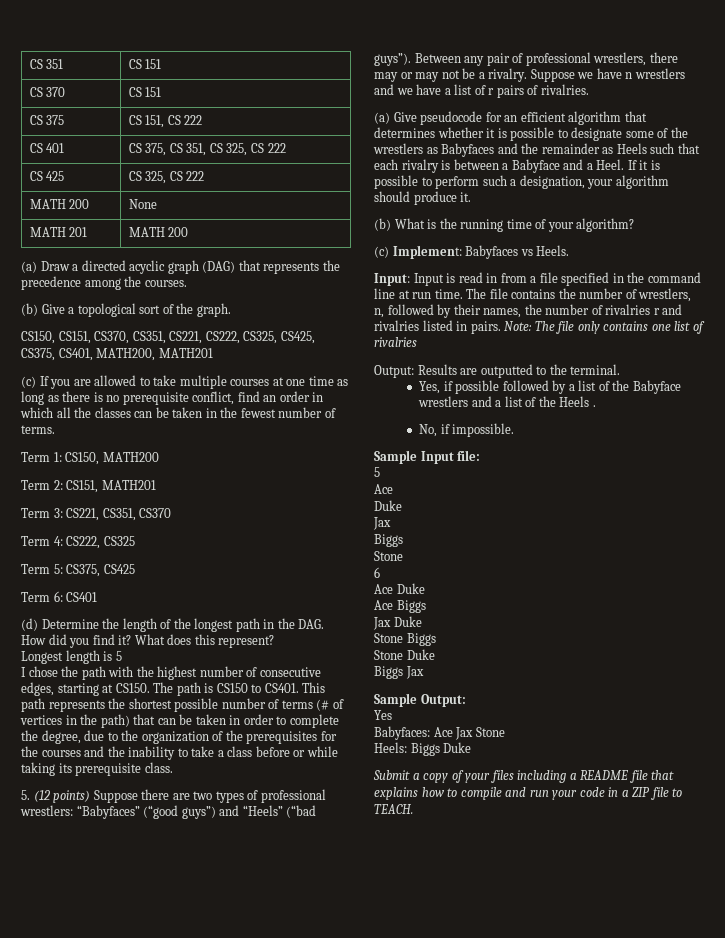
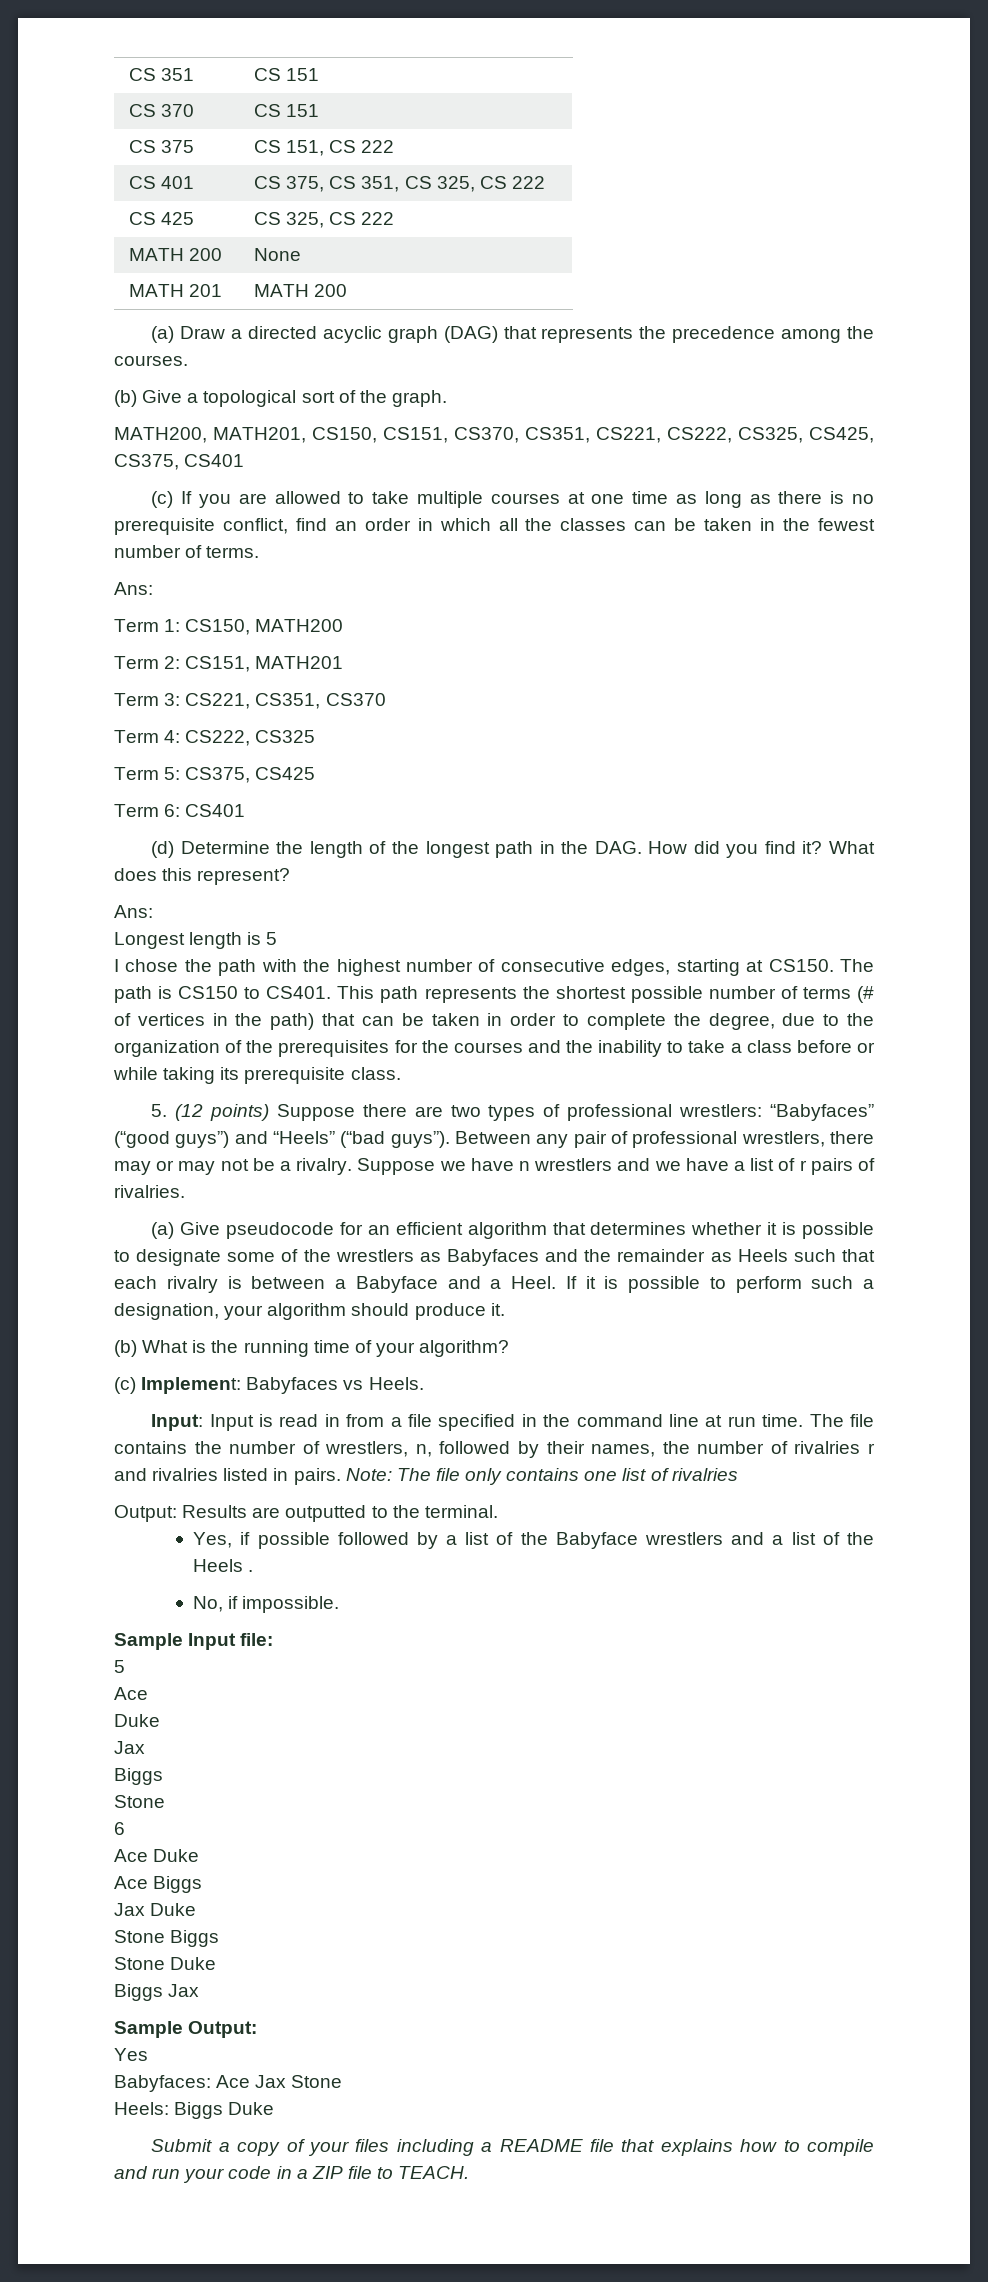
(231, 310) none -> [114,427,306,443] MATH200, MATH201,
[58,348,213,361] CS401, MATH200, MATH201 -> [184,454,245,467] CS401
(55, 429) none -> [114,582,153,595] // Ans:
(275, 641) none -> [114,905,153,918] // Ans:

